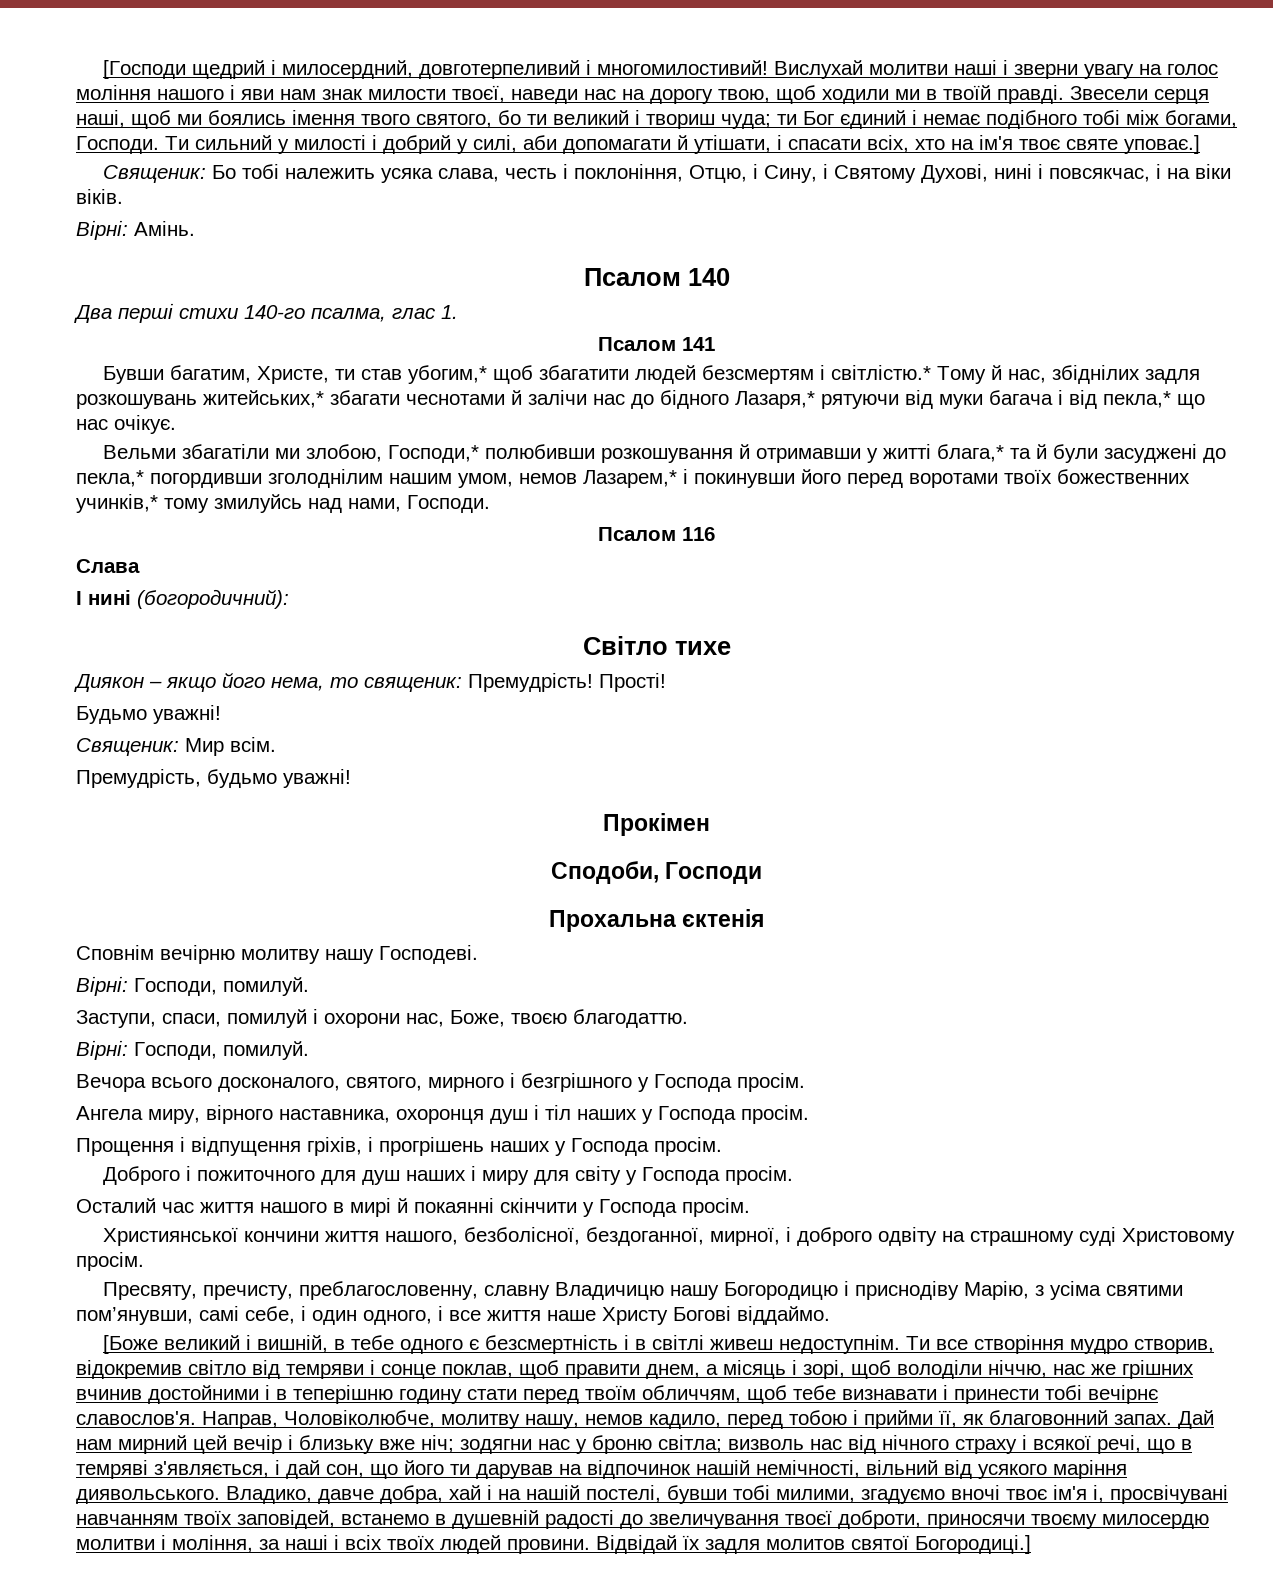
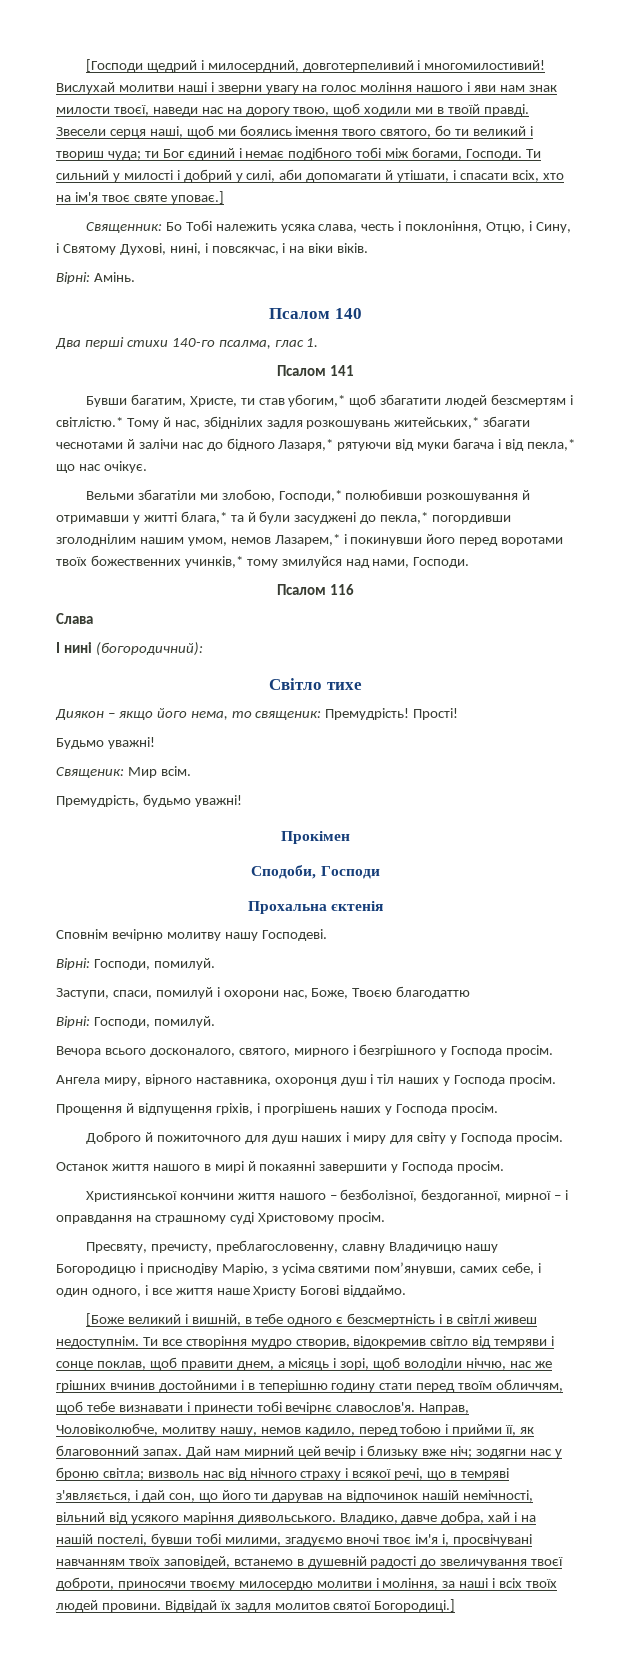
[103,164,280,183] Священик: Бо тобі -> [85,220,212,233] Священник: Бо Тобі
[994,164,1033,179] нині -> [169,243,201,255] нині,
[214,494,302,513] змилуйсь -> [281,556,342,568] змилуйся
[511,1009,688,1028] твоєю благодаттю. -> [352,986,471,999] Твоєю благодаттю
[180,1137,185,1152] і -> [125,1103,134,1113] й
[186,1166,192,1181] і -> [144,1132,153,1142] й
[76,1198,194,1213] Осталий час -> [56,1162,108,1171] Останок
[500,1198,577,1213] скінчити -> [319,1164,388,1173] завершити
[385,1227,938,1246] нашого, безболісної, бездоганної, мирної, і доброго одвіту -> [278,1189,569,1202] [56,1215,132,1224] нашого – безболізної, бездоганної, мирної – і оправдання
[199,1306,239,1321] самі -> [460,1266,499,1273] самих

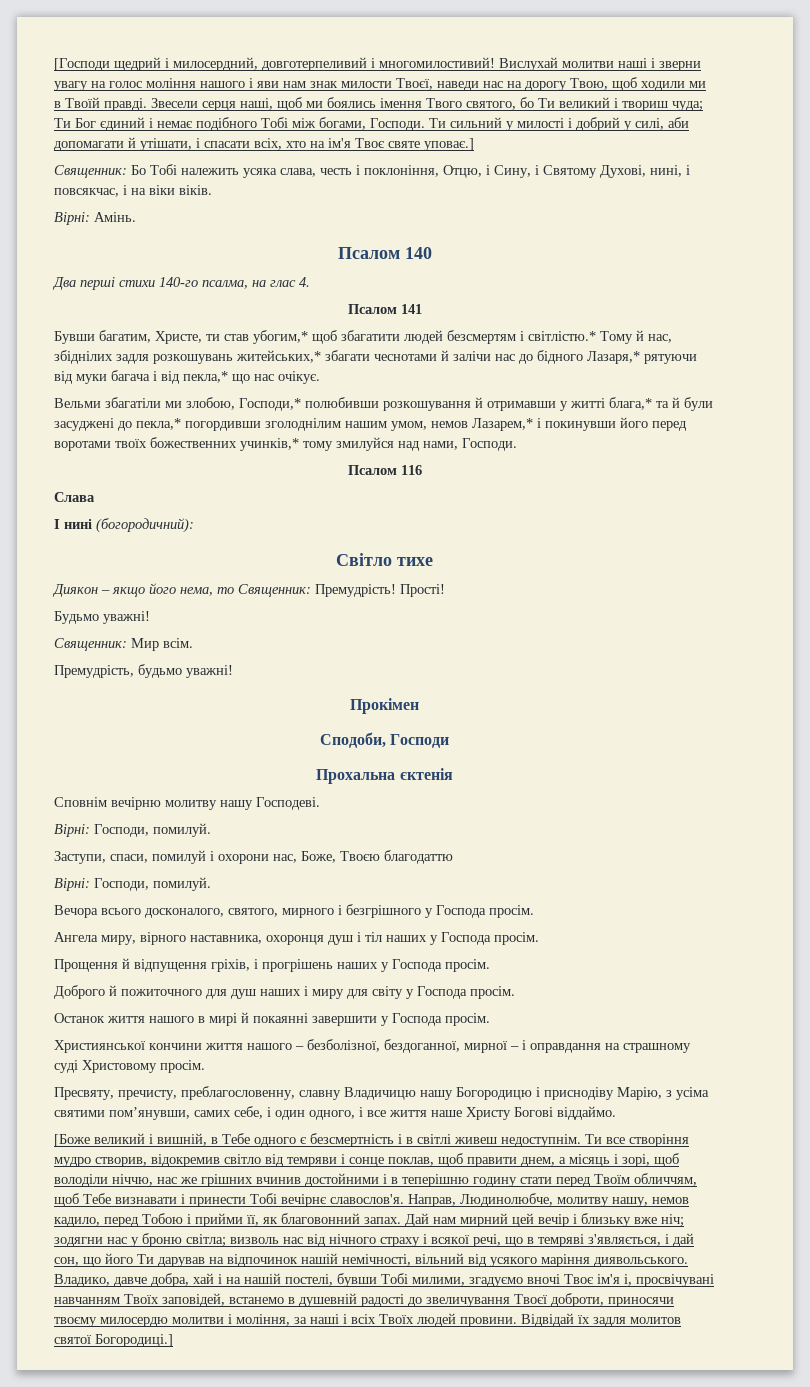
[113,105,149,116] твоєї, -> [396,78,433,90] Твоєї,
[293,107,330,116] твою, -> [570,78,608,90] Твою,
[448,104,481,114] твоїй -> [65,97,100,108] Твоїй
[342,129,377,136] твого -> [426,98,462,108] Твого
[455,129,470,136] ти -> [538,98,555,108] Ти
[144,151,159,158] ти -> [54,118,71,128] Ти
[356,147,382,158] тобі -> [261,117,288,128] Тобі
[101,195,130,202] твоє -> [355,138,384,148] Твоє
[274,338,319,347] глас 1. -> [252,277,310,287] на глас 4.
[255,711,322,720] священик: -> [238,584,311,597] Священник:
[56,767,124,778] Священик: -> [54,638,127,651] Священник:
[255,1313,284,1324] тебе -> [222,1133,250,1144] Тебе
[458,1381,493,1390] твоїм -> [594,1174,630,1184] Твоїм
[86,1401,115,1412] тебе -> [83,1193,111,1204] Тебе
[256,1401,282,1412] тобі -> [250,1193,277,1204] Тобі
[56,1423,158,1436] Чоловіколюбче, -> [460,1193,553,1207] Людинолюбче,
[400,1423,442,1434] тобою -> [142,1213,183,1224] Тобою
[254,1493,269,1500] ти -> [137,1254,154,1264] Ти
[195,1533,221,1544] тобі -> [381,1273,408,1284] Тобі
[383,1537,412,1544] твоє -> [564,1274,593,1284] Твоє
[128,1557,160,1566] твоїх -> [124,1294,159,1304] Твоїх
[531,1557,564,1566] твоєї -> [514,1294,547,1304] Твоєї
[526,1579,558,1588] твоїх -> [379,1314,414,1324] Твоїх

